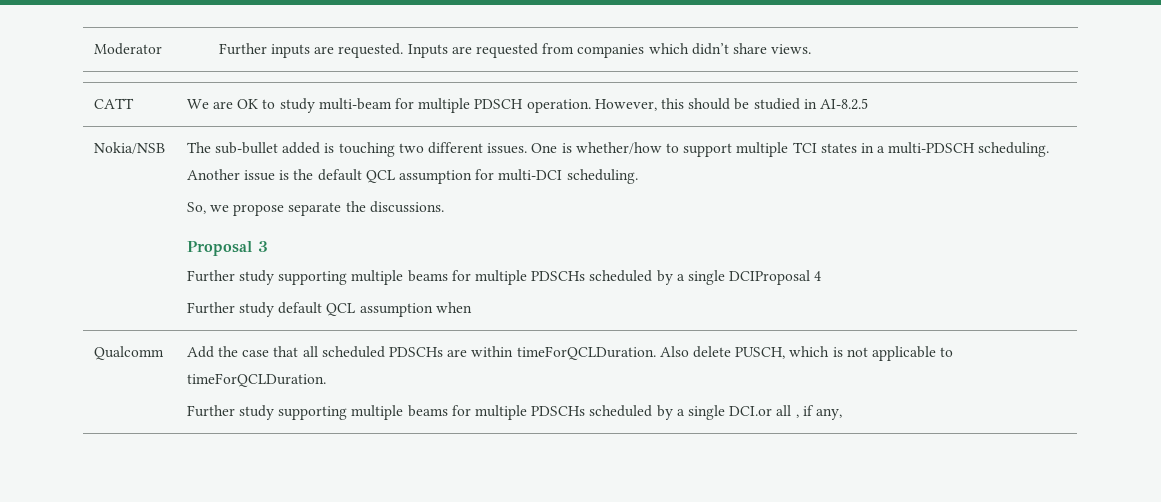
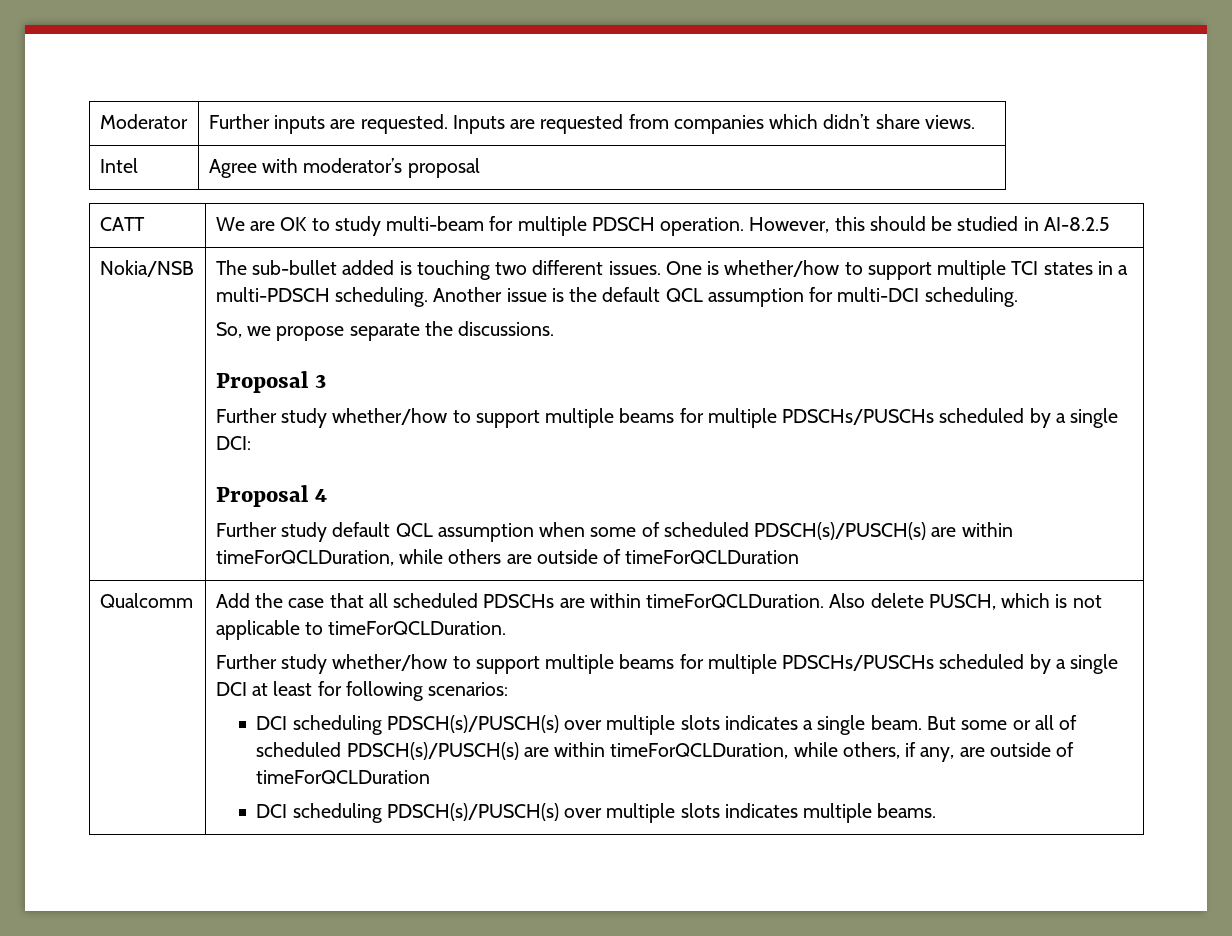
(812, 49) none -> [99,158,138,173] [208,158,480,178] // Intel | Agree with moderator’s proposal
[278,270,811,285] supporting multiple beams for multiple PDSCHs scheduled by a single DCIProposal -> [332,408,1119,428] [215,436,251,450] [215,485,308,507] whether/how to support multiple beams for multiple PDSCHs/PUSCHs scheduled by a single DCI: // Proposal
(472, 307) none -> [590,522,1013,540] [215,549,800,566] some of scheduled PDSCH(s)/PUSCH(s) are within timeForQCLDuration, while others are outside of timeForQCLDuration
[278,405,842,420] supporting multiple beams for multiple PDSCHs scheduled by a single DCI.or all , if any, -> [332,654,1119,674] [215,681,509,701] [256,715,1078,735] [256,742,1075,762] [256,770,431,784] [256,803,937,823] whether/how to support multiple beams for multiple PDSCHs/PUSCHs scheduled by a single DCI at least for following scenarios: // DCI scheduling PDSCH(s)/PUSCH(s) over multiple slots indicates a single beam. But some or all of scheduled PDSCH(s)/PUSCH(s) are within timeForQCLDuration, while others, if any, are outside of timeForQCLDuration // DCI scheduling PDSCH(s)/PUSCH(s) over multiple slots indicates multiple beams.

